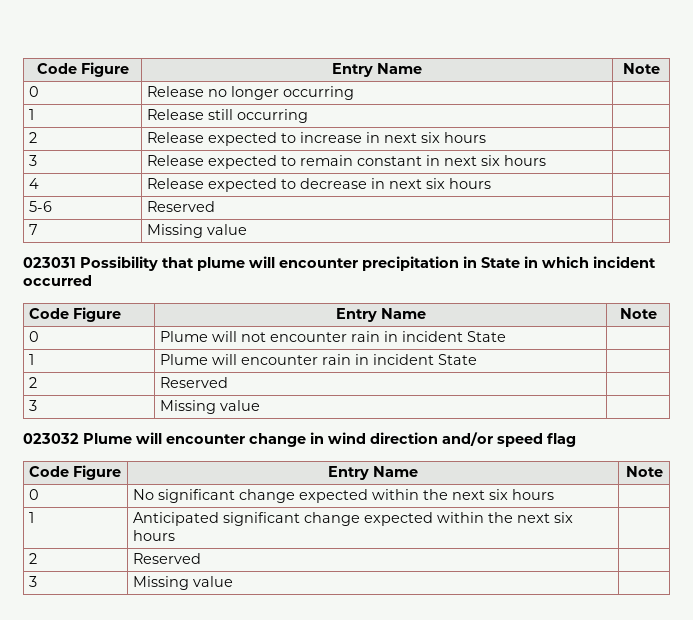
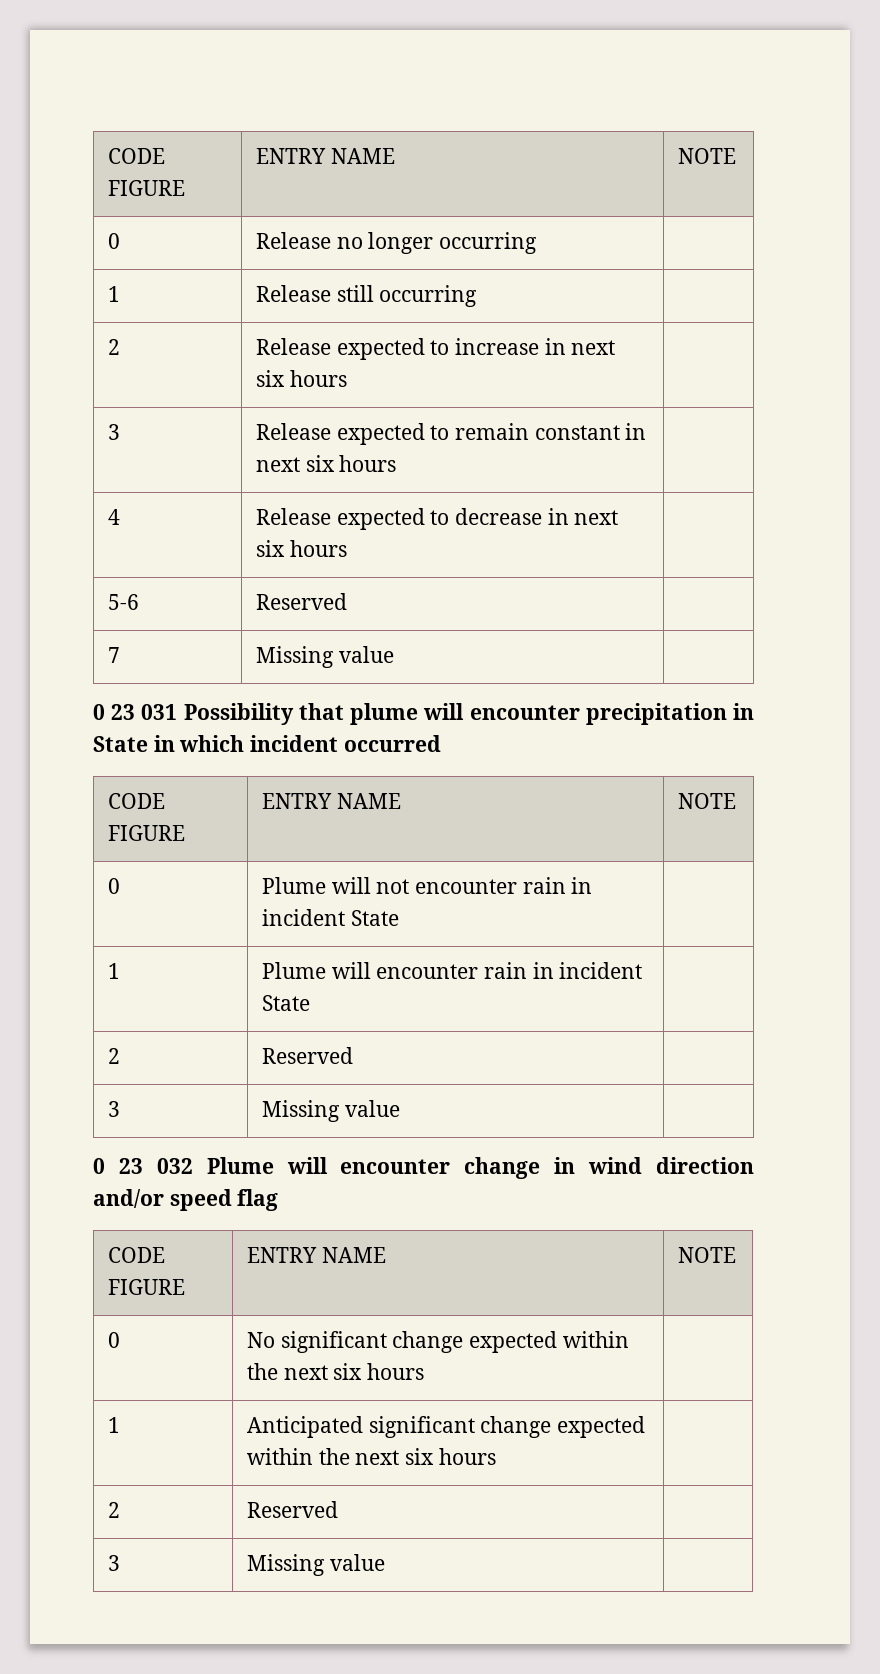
[36,62,129,77] [332,63,422,77] [622,63,660,74] Code Figure | Entry Name | Note -> [108,148,166,164] [108,180,186,196] [256,148,395,164] [678,148,737,164] CODE FIGURE | ENTRY NAME | NOTE
[23,257,76,268] 023031 -> [93,704,178,720] 0 23 031
[29,307,122,322] [335,308,426,322] [619,308,657,319] Code Figure | Entry Name | Note -> [108,793,166,809] [108,825,186,841] [262,793,401,809] [678,793,737,809] CODE FIGURE | ENTRY NAME | NOTE
[23,433,79,444] 023032 -> [93,1158,193,1174] 0 23 032
[29,465,122,480] [328,466,418,480] [625,466,663,477] Code Figure | Entry Name | Note -> [108,1247,166,1263] [108,1279,186,1295] [247,1247,386,1263] [678,1247,737,1263] CODE FIGURE | ENTRY NAME | NOTE

